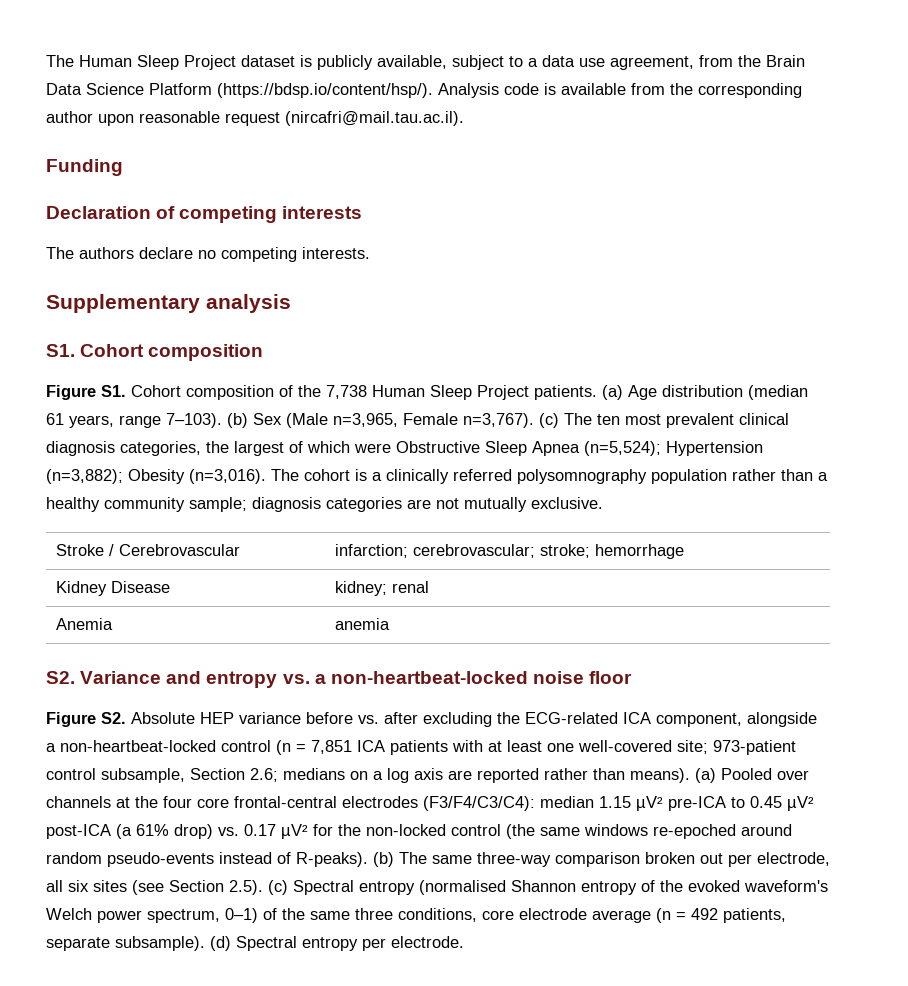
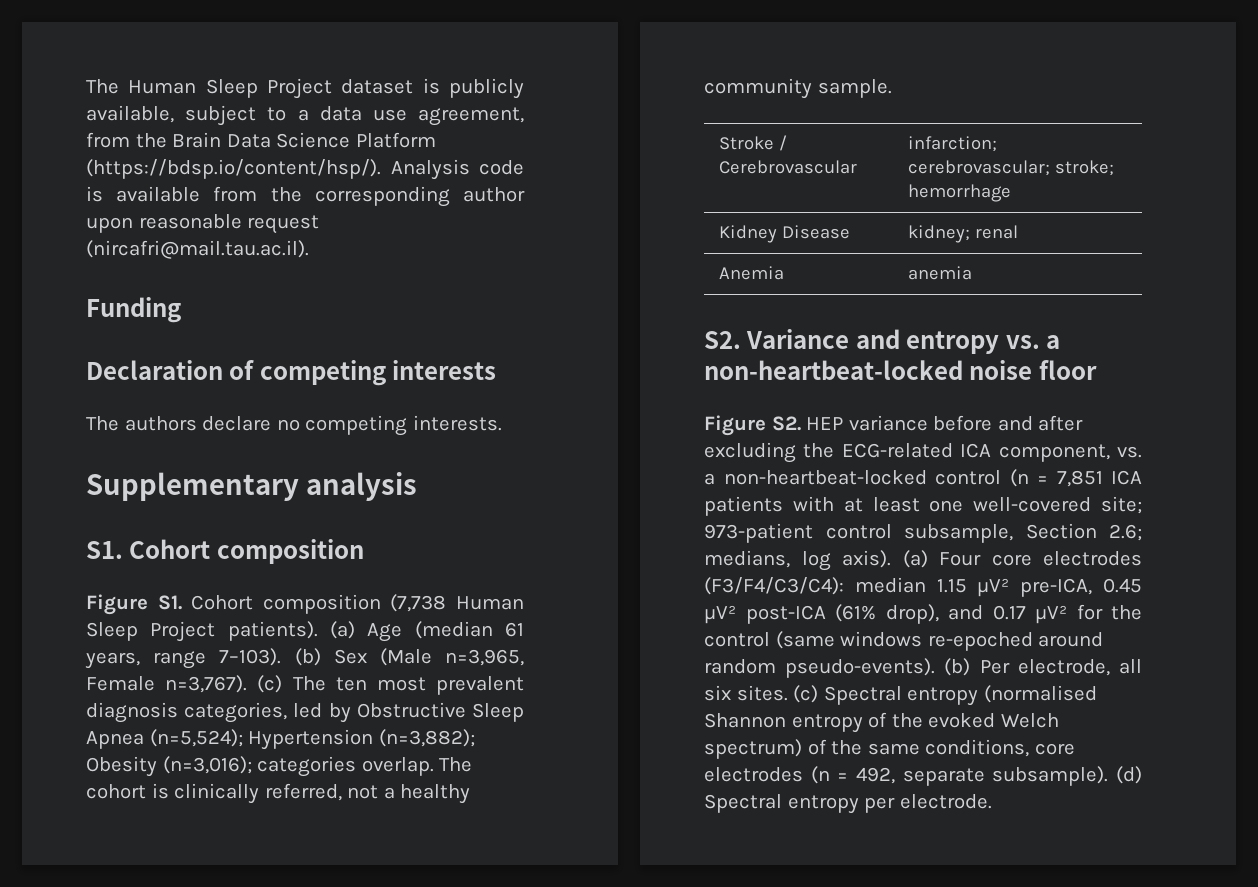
[279,385,597,400] of the 7,738 Human Sleep Project patients. -> [390,594,524,612] [86,621,318,642] (7,738 Human Sleep Project patients).
[662,385,743,397] distribution -> (403, 632) none
[739,413,789,425] clinical -> (525, 685) none
[206,441,391,456] the largest of which were -> [293,703,351,723] led by
[189,469,828,484] [46,497,603,512] (n=3,016). The cohort is a clinically referred polysomnography population rather than a healthy community sample; diagnosis categories are not mutually exclusive. -> [162,756,473,777] [86,783,471,804] [704,78,892,99] (n=3,016); categories overlap. The cohort is clinically referred, not a healthy community sample.
[131,712,195,724] Absolute -> (801, 423) none
[358,715,379,724] vs. -> [997,416,1033,431] and
[747,712,817,727] alongside -> [1117,446,1142,458] vs.
[283,768,809,783] [46,796,337,808] medians on a log axis are reported rather than means). (a) Pooled over channels at the four core frontal-central -> [704,550,1032,571] medians, log axis). (a) Four core
[668,796,745,811] pre-ICA to -> [1020,578,1093,597] pre-ICA,
[116,824,792,839] [46,852,830,867] [46,880,263,895] (a 61% drop) vs. 0.17 µV² for the non-locked control (the same windows re-epoched around random pseudo-events instead of R-peaks). (b) The same three-way comparison broken out per electrode, all six sites (see Section 2.5). -> [835,604,1142,624] [704,631,1104,651] [704,658,1142,678] [704,685,788,701] (61% drop), and 0.17 µV² for the control (same windows re-epoched around random pseudo-events). (b) Per electrode, all six sites.
[744,880,828,892] [46,908,258,923] waveform's Welch power spectrum, 0–1) -> [1000,713,1059,728] [704,739,802,759] Welch spectrum)
[355,908,393,920] three -> (920, 749) none
[519,908,786,923] electrode average (n = 492 patients, -> [704,766,895,784] electrodes (n = 492,

